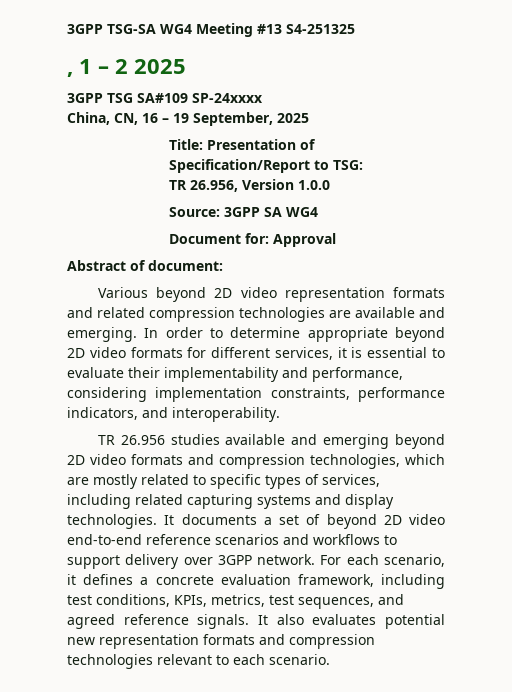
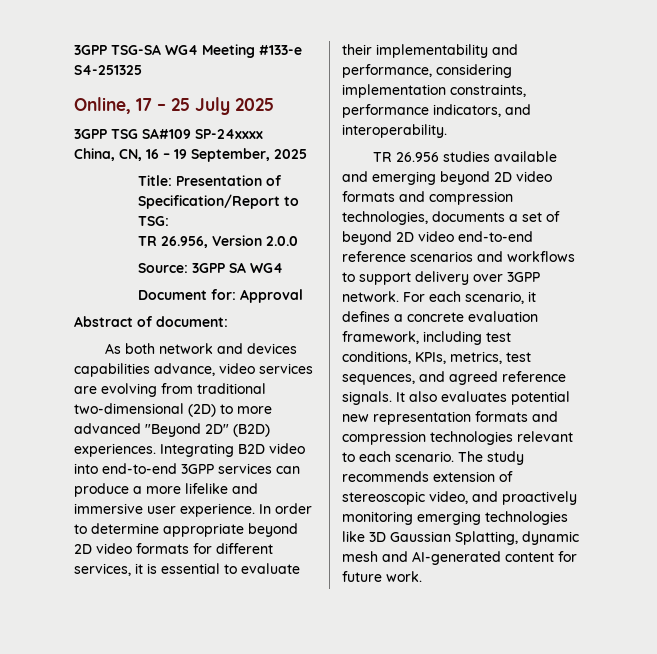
[257,24,282,34] #13 -> [259,45,302,55] #133-e
[67,59,128,77] , 1 – 2 -> [74,97,230,115] Online, 17 – 25 July
[298,180,331,190] 1.0.0 -> [266,236,299,246] 2.0.0
[97,287,446,302] [67,307,445,322] [67,327,137,342] Various beyond 2D video representation formats and related compression technologies are available and emerging. -> [104,343,297,354] [74,363,313,377] [74,383,266,397] [74,403,272,417] [74,423,270,437] [74,443,305,457] [74,463,300,474] [74,483,258,497] [74,503,255,517] As both network and devices capabilities advance, video services are evolving from traditional two-dimensional (2D) to more advanced "Beyond 2D" (B2D) experiences. Integrating B2D video into end-to-end 3GPP services can produce a more lifelike and immersive user experience.
[405,454,445,465] [67,474,380,489] [67,494,394,509] [67,514,175,529] which are mostly related to specific types of services, including related capturing systems and display technologies. It -> (428, 218) none
(330, 659) none -> [458,451,524,465] [342,471,513,482] [342,491,577,505] [342,511,568,525] [342,531,579,545] [342,551,577,565] [342,571,422,582] The study recommends extension of stereoscopic video, and proactively monitoring emerging technologies like 3D Gaussian Splatting, dynamic mesh and AI-generated content for future work.

